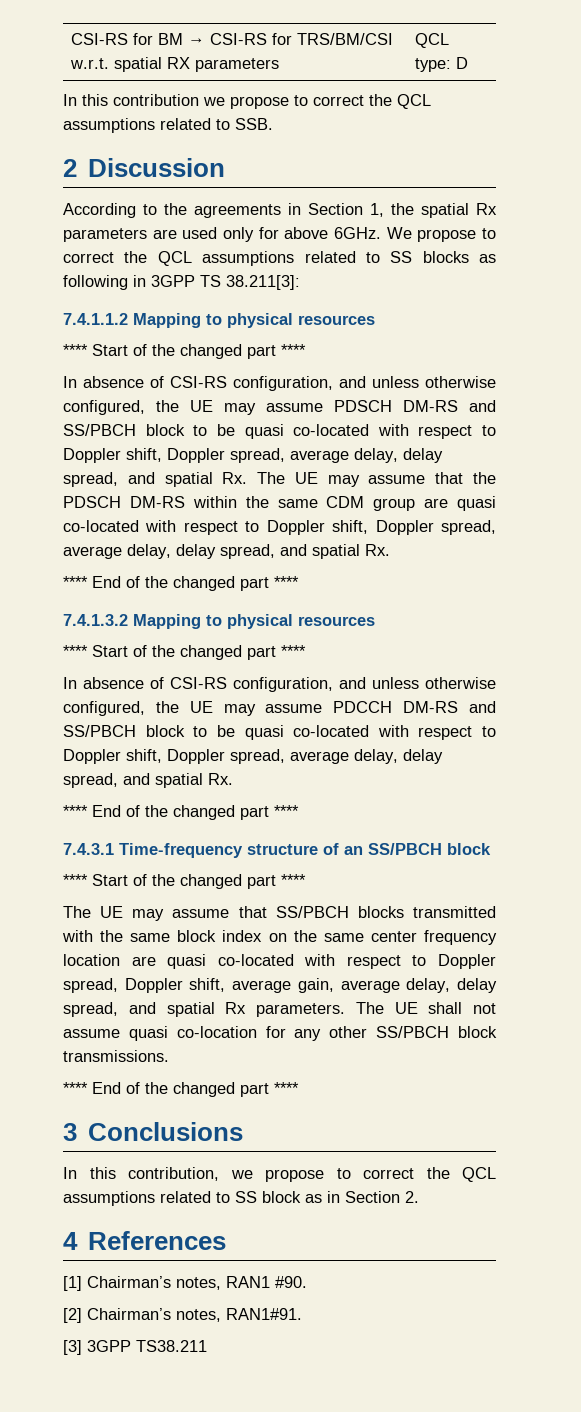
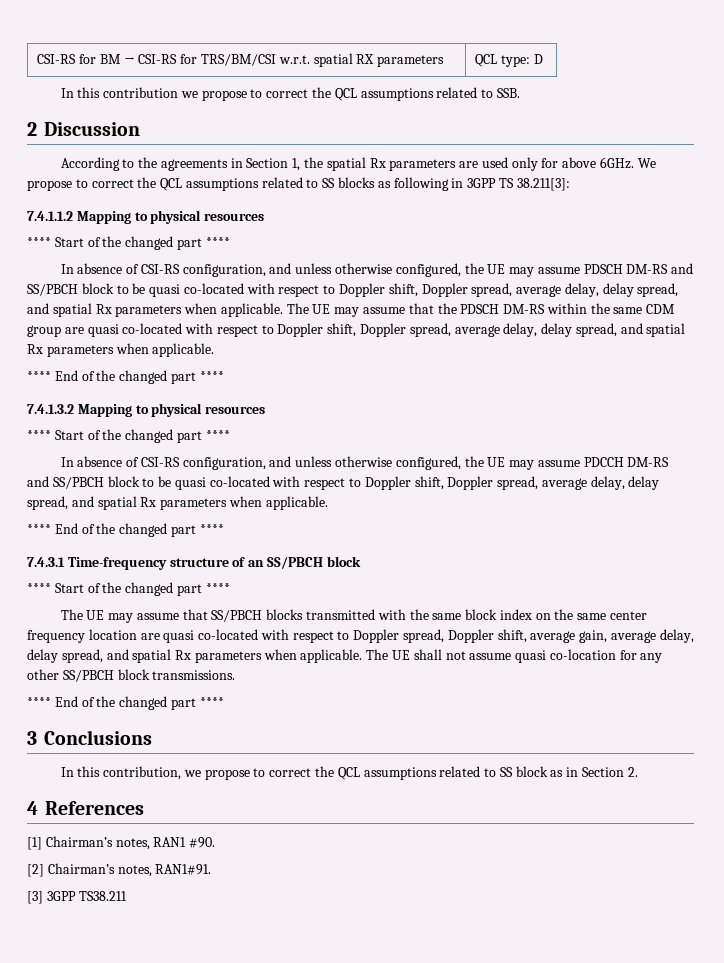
[222,472,248,484] Rx. -> [95,303,283,317] Rx parameters when applicable.
[365,544,390,556] Rx. -> [27,343,215,357] Rx parameters when applicable.
[208,773,233,785] Rx. -> [140,496,328,510] Rx parameters when applicable.
[256,1003,345,1017] parameters. -> [194,649,363,663] parameters when applicable.

